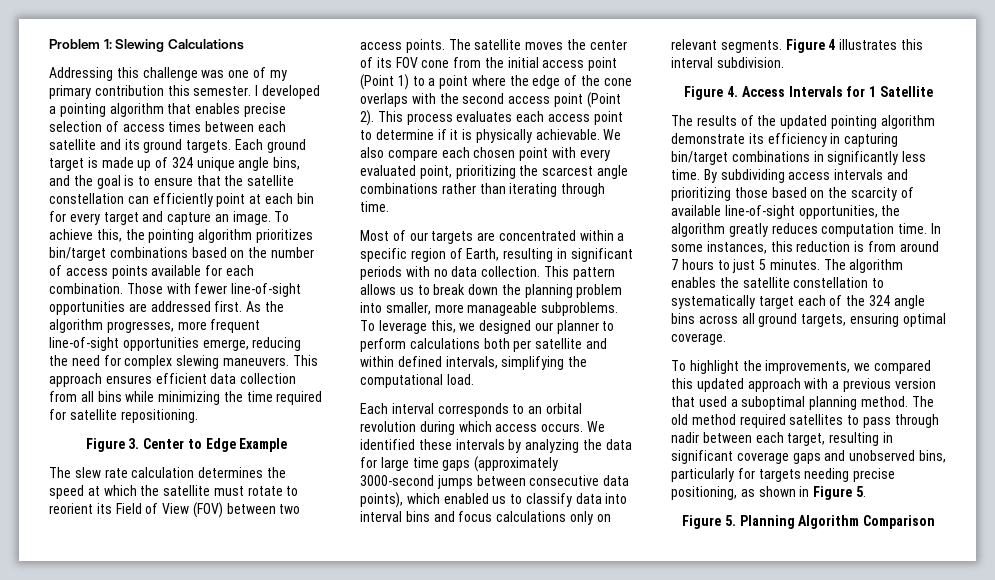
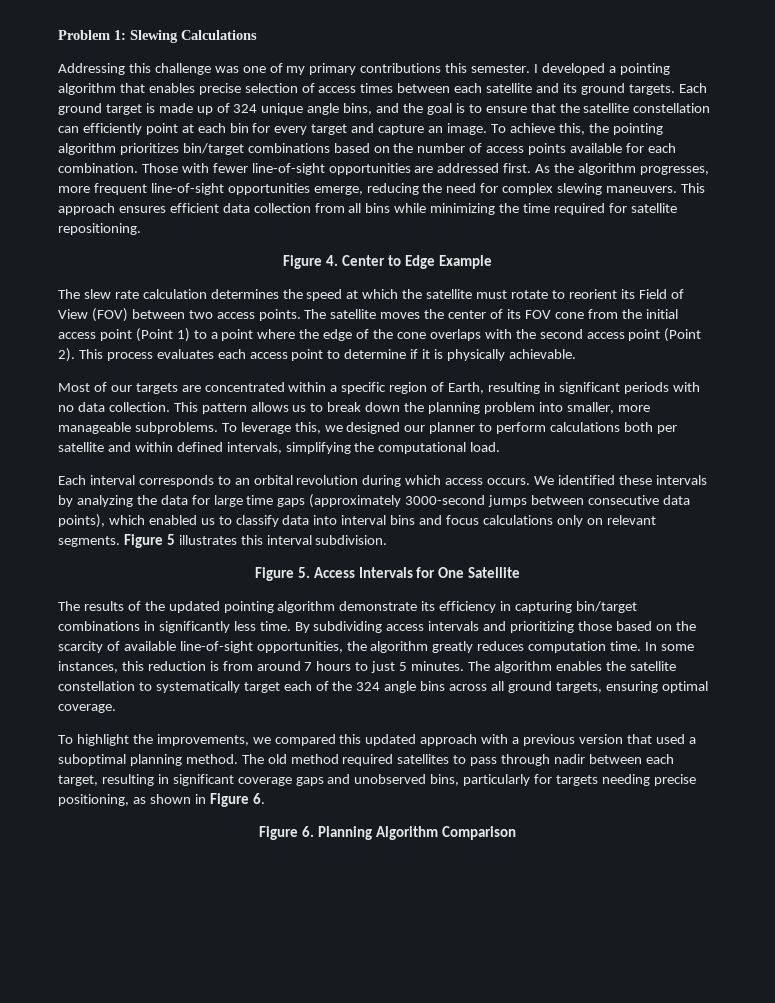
[94,85,164,96] contribution -> [360,63,442,73] contributions
[128,438,140,449] 3. -> [326,255,339,266] 4.
[603,129,622,140] [360,147,610,161] [360,165,628,179] [360,183,606,197] [360,201,389,212] We also compare each chosen point with every evaluated point, prioritizing the scarcest angle combinations rather than iterating through time. -> (576, 354) none
[828,39,836,50] 4 -> [166,534,175,545] 5
[726,86,738,97] 4. -> [297,567,310,578] 5.
[869,86,877,97] 1 -> [438,567,465,578] One
[855,486,866,497] [681,515,736,529] 5. // Figure 5. -> [252,793,265,804] [259,826,315,840] 6. // Figure 6.

